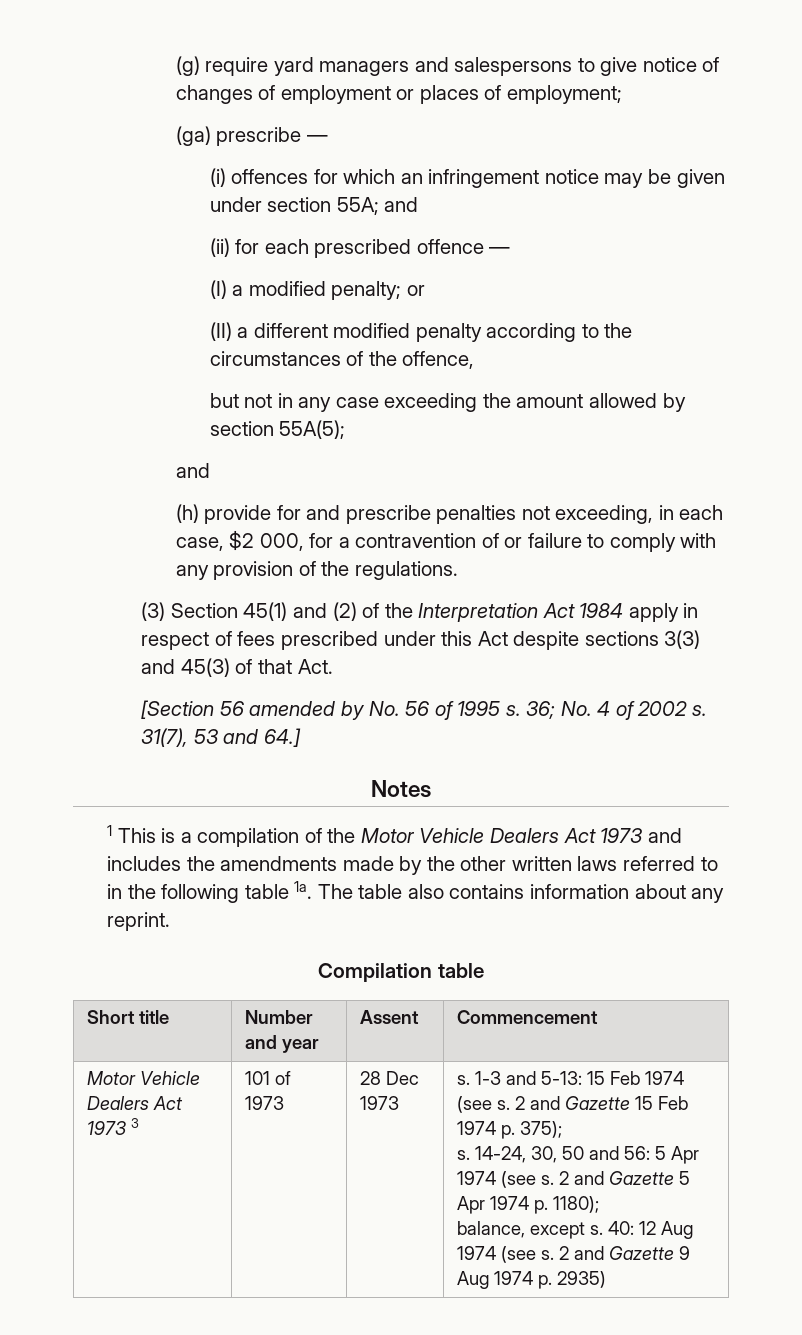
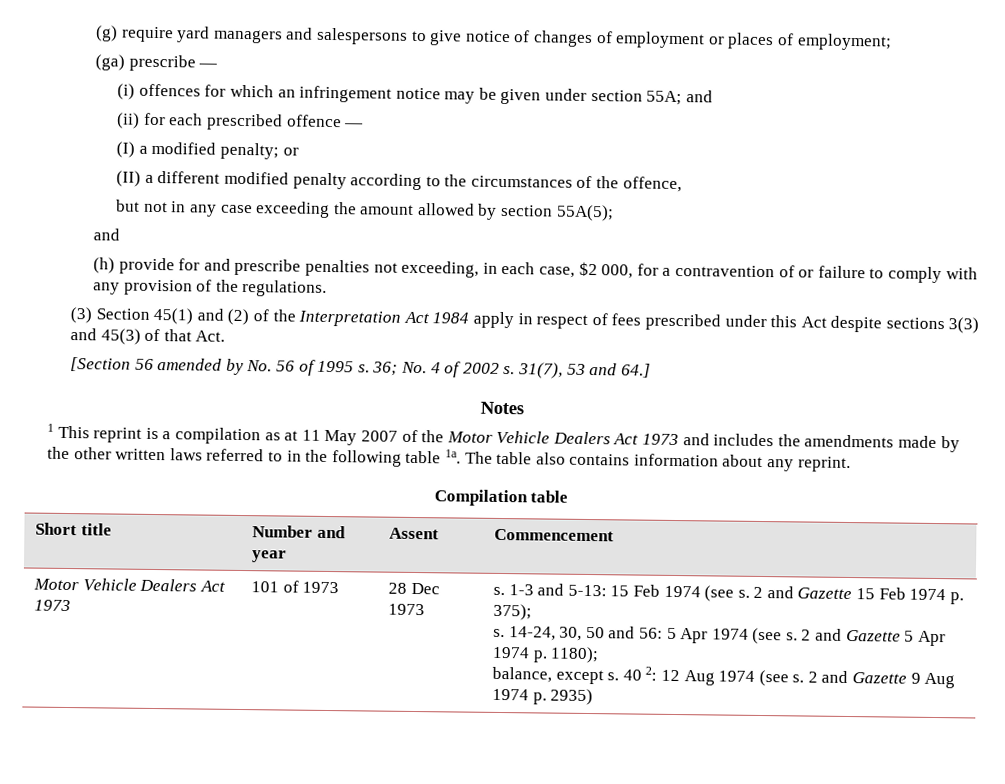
(156, 835) none -> [93,427,143,443] reprint
(300, 837) none -> [264,429,398,446] as at 11 May 2007
[130,1118,139,1128] 3 -> (71, 605) none
[607,1221,634,1235] 40: -> [622,666,658,681] 40 2:

